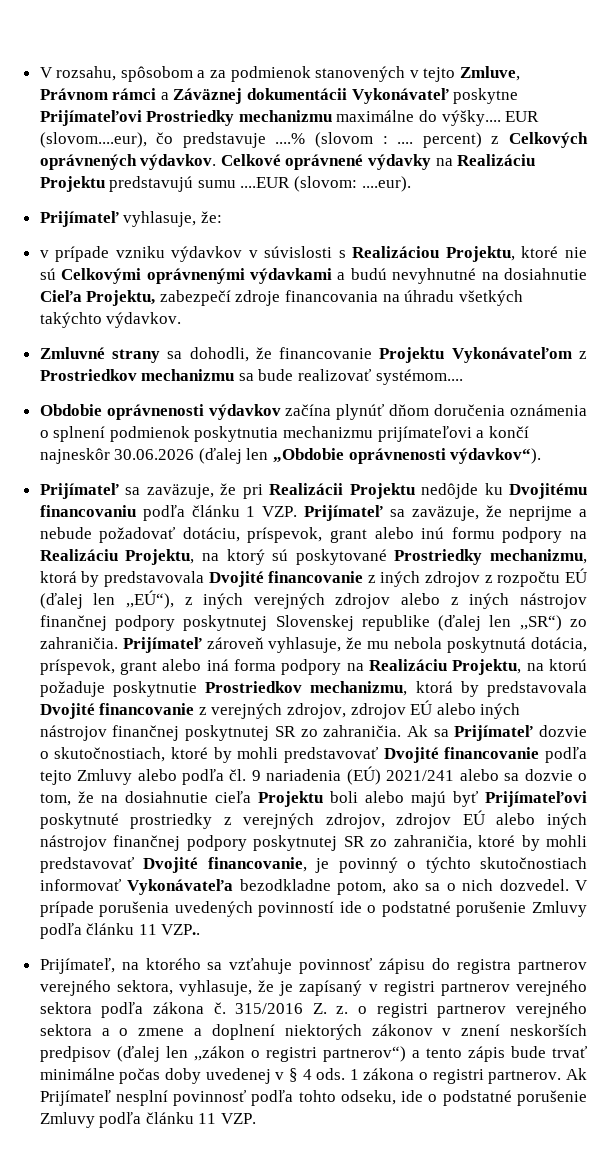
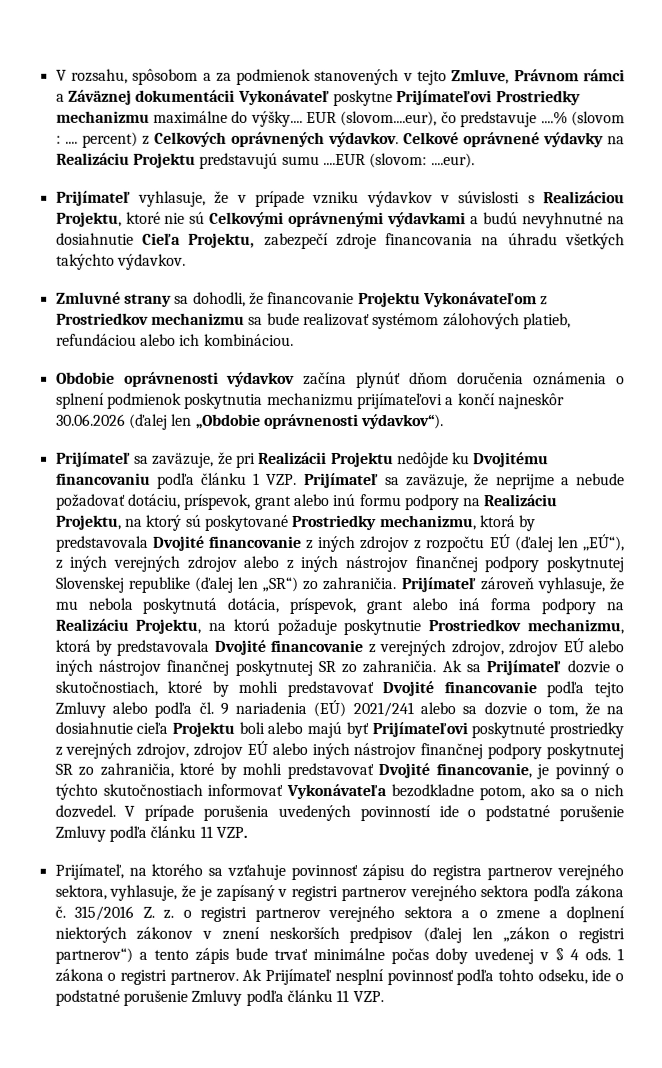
[200,211,222,223] že: // -> [214,190,230,204] že
[375,369,463,385] systémom.... -> [372,313,571,330] [55,333,294,346] systémom zálohových platieb, refundáciou alebo ich kombináciou.
[519,615,562,631] ,,SR“) -> [262,576,299,592] „SR“)
[161,924,201,935] VZP.. -> [215,826,248,838] VZP.
[193,1046,245,1061] ,,zákon -> [502,927,550,943] „zákon

